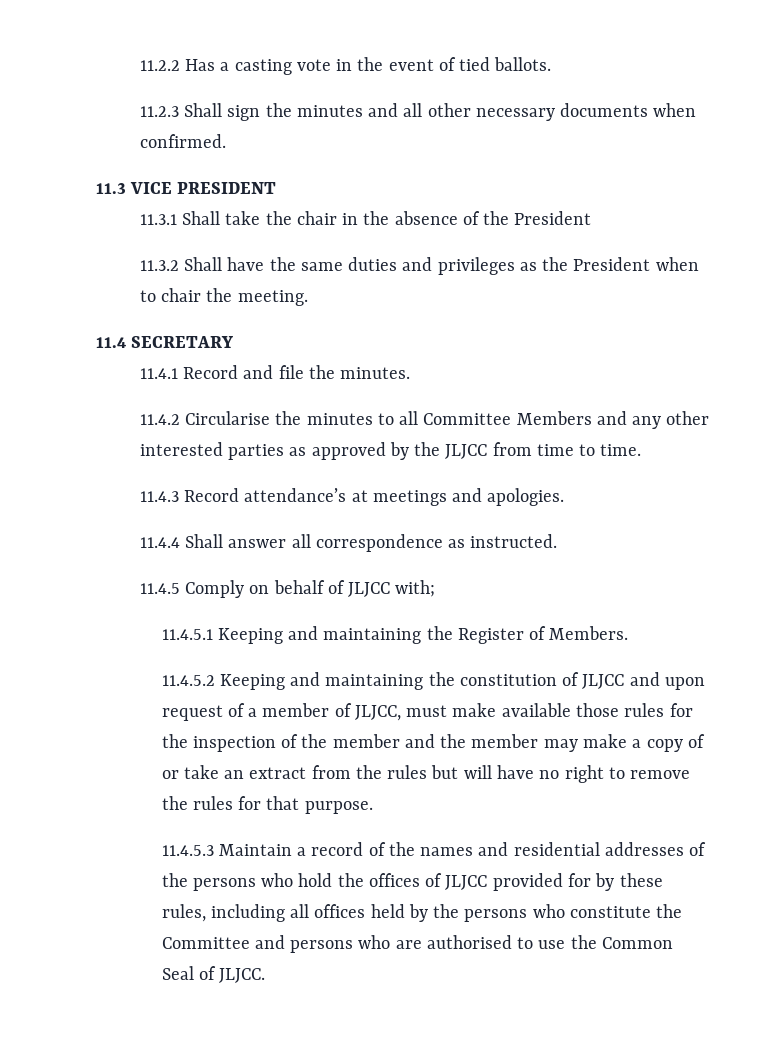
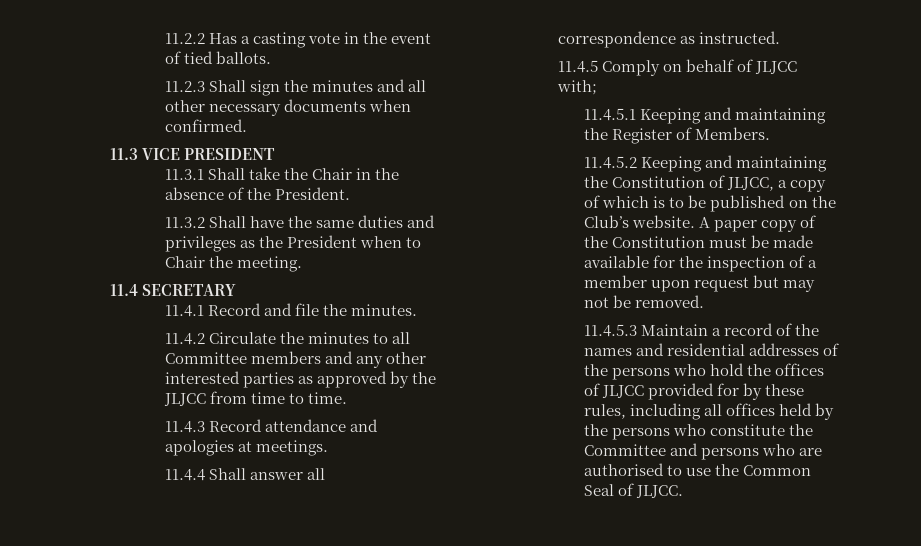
[296,211,337,225] chair -> [312,168,353,180] Chair
[514,211,592,225] President -> [275,187,351,200] President.
[160,288,201,302] chair -> [165,256,206,268] Chair
[184,411,270,425] Circularise -> [209,332,277,344] Circulate
[516,411,592,425] Members -> [251,351,322,364] members
[244,488,565,506] attendance’s at meetings and apologies. -> [265,419,379,432] [165,440,329,456] attendance and apologies at meetings.
[459,672,705,690] [161,703,693,721] [161,734,705,752] [161,765,691,783] [161,796,373,814] constitution of JLJCC and upon request of a member of JLJCC, must make available those rules for the inspection of the member and the member may make a copy of or take an extract from the rules but will have no right to remove the rules for that purpose. -> [612,175,827,192] [584,195,836,212] [584,215,817,232] [584,235,814,248] [584,255,818,272] [584,275,816,292] [584,295,705,308] Constitution of JLJCC, a copy of which is to be published on the Club’s website. A paper copy of the Constitution must be made available for the inspection of a member upon request but may not be removed.

